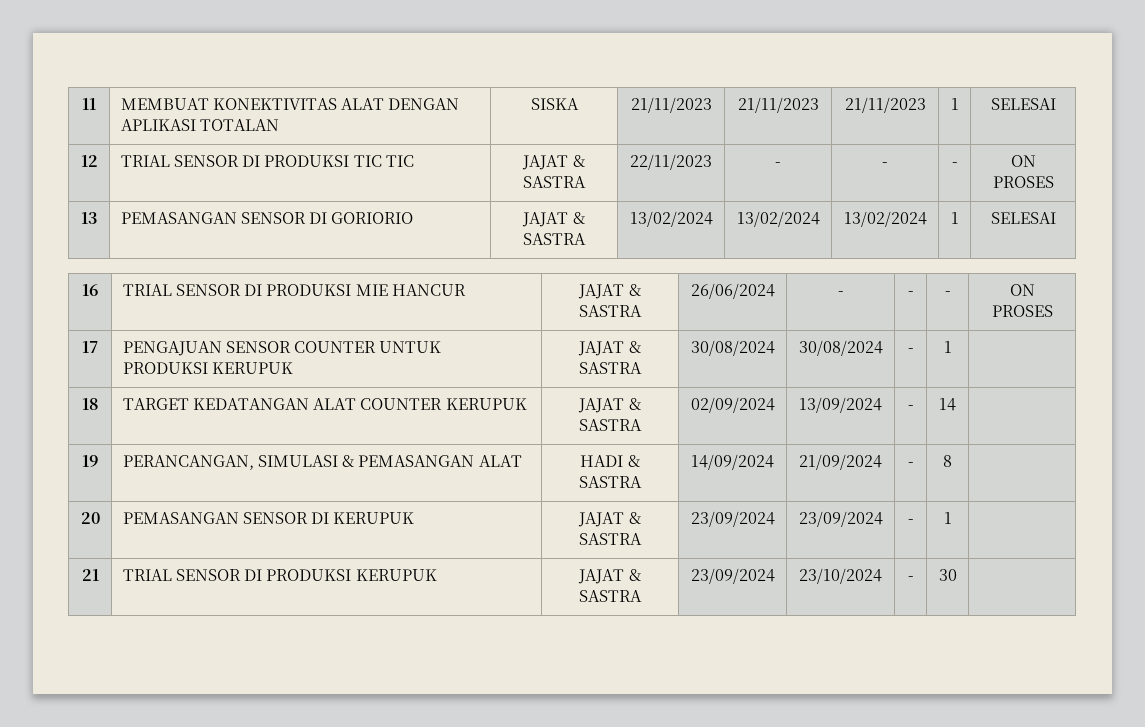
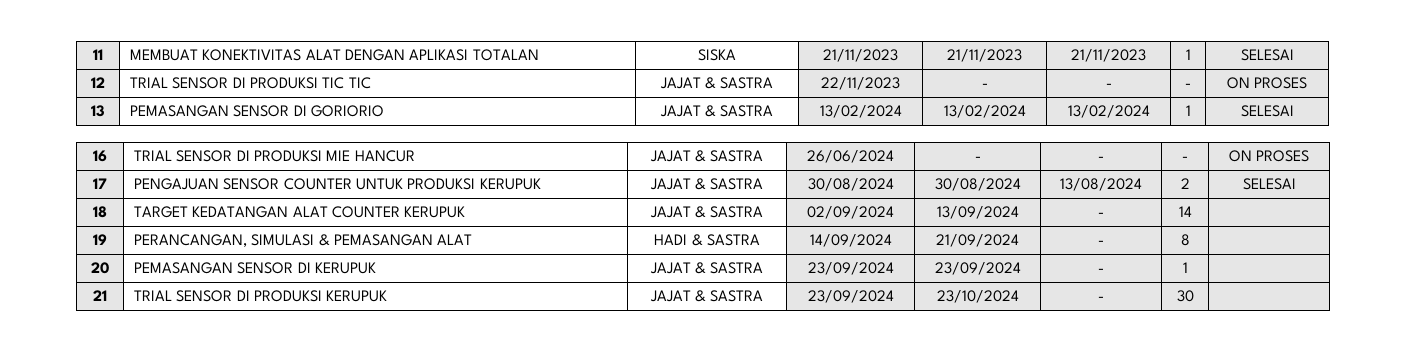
[907,348,914,353] [943,341,952,353] - | 1 | -> [1060,178,1142,191] [1180,178,1190,189] [1242,178,1296,190] 13/08/2024 | 2 | SELESAI

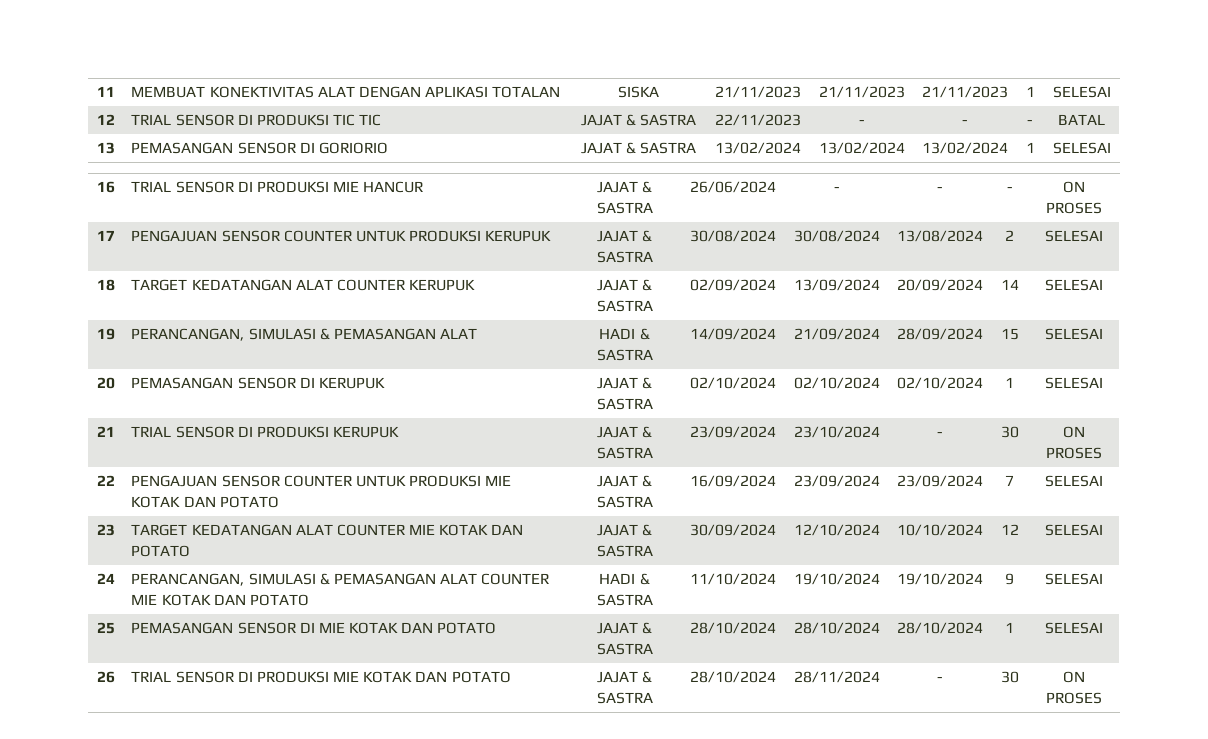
[1226,77,1308,89] ON PROSES -> [1058,114,1105,125] BATAL
[1098,212,1104,217] - -> [897,279,983,291] 20/09/2024
(1192, 211) none -> [1044,279,1103,291] SELESAI
[1098,240,1104,245] [1180,234,1190,246] - | 8 | -> [897,328,983,340] [1000,328,1019,340] [1044,328,1103,340] 28/09/2024 | 15 | SELESAI
[807,262,894,275] [934,262,1021,275] [1098,268,1104,273] [1182,262,1188,273] 23/09/2024 | 23/09/2024 | - | 1 | -> [689,377,776,389] [793,377,880,389] [897,377,983,389] [1005,377,1014,388] [1044,377,1103,389] 02/10/2024 | 02/10/2024 | 02/10/2024 | 1 | SELESAI
(1194, 296) none -> [1062,426,1085,438] [1045,447,1102,459] [97,475,115,486] [131,475,512,487] [131,496,279,508] [596,475,653,487] [596,496,653,508] [689,475,776,487] [793,475,880,487] [897,475,983,487] [1005,475,1014,486] [1044,475,1103,487] [97,524,115,536] [131,524,524,536] [131,545,191,557] [596,524,653,536] [596,545,653,557] [689,524,776,536] [793,524,880,536] [897,524,983,536] [1000,524,1019,535] [1044,524,1103,536] [97,573,115,584] [131,573,550,586] [131,594,309,606] [599,573,650,585] [596,594,653,606] [689,573,776,585] [793,573,880,585] [897,573,983,585] [1005,573,1014,585] [1044,573,1103,585] [97,622,115,634] [131,622,497,634] [596,622,653,634] [596,643,653,655] [689,622,776,634] [793,622,880,634] [897,622,983,634] [1005,622,1014,633] [1044,622,1103,634] [97,671,115,683] [131,671,511,683] [596,671,653,683] [596,692,653,704] [689,671,776,683] [793,671,880,683] [937,677,943,682] [1000,671,1019,683] [1062,671,1085,683] [1045,692,1102,704] ON PROSES // 22 | PENGAJUAN SENSOR COUNTER UNTUK PRODUKSI MIE KOTAK DAN POTATO | JAJAT & SASTRA | 16/09/2024 | 23/09/2024 | 23/09/2024 | 7 | SELESAI // 23 | TARGET KEDATANGAN ALAT COUNTER MIE KOTAK DAN POTATO | JAJAT & SASTRA | 30/09/2024 | 12/10/2024 | 10/10/2024 | 12 | SELESAI // 24 | PERANCANGAN, SIMULASI & PEMASANGAN ALAT COUNTER MIE KOTAK DAN POTATO | HADI & SASTRA | 11/10/2024 | 19/10/2024 | 19/10/2024 | 9 | SELESAI // 25 | PEMASANGAN SENSOR DI MIE KOTAK DAN POTATO | JAJAT & SASTRA | 28/10/2024 | 28/10/2024 | 28/10/2024 | 1 | SELESAI // 26 | TRIAL SENSOR DI PRODUKSI MIE KOTAK DAN POTATO | JAJAT & SASTRA | 28/10/2024 | 28/11/2024 | - | 30 | ON PROSES

